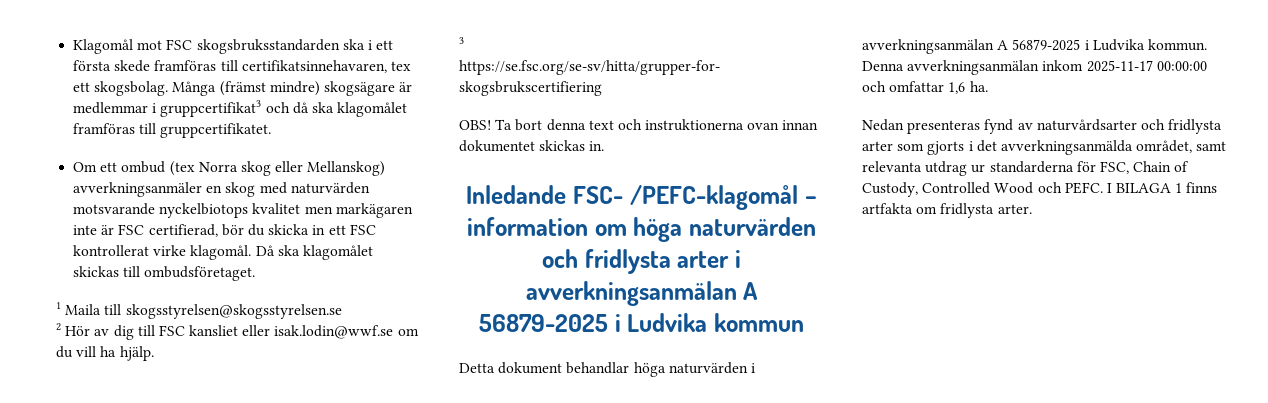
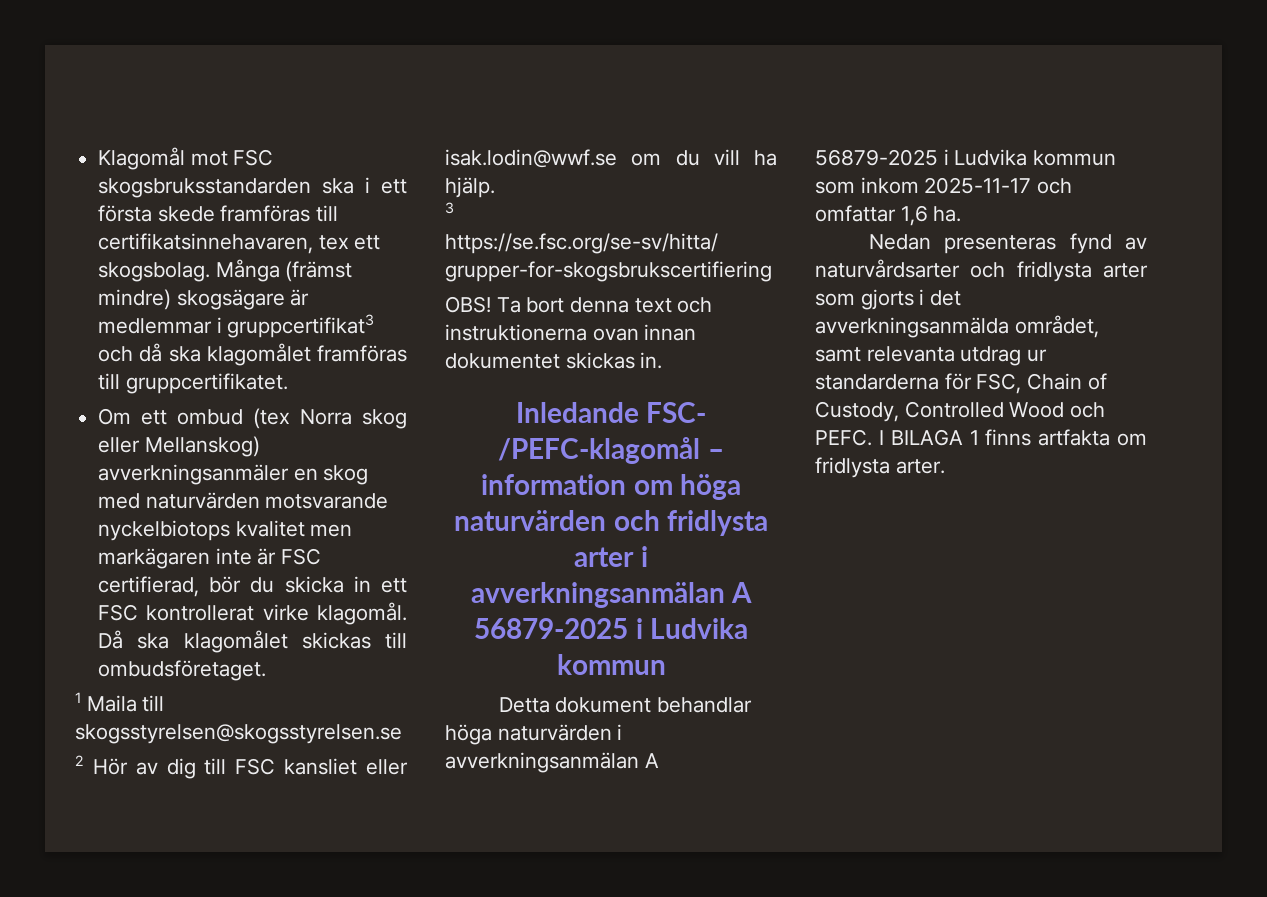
[1147,39,1207,51] [862,60,1040,75] kommun. Denna avverkningsanmälan -> [1033,150,1117,166] [815,181,855,194] kommun som
[1156,61,1207,71] 00:00:00 -> (1032, 185) none

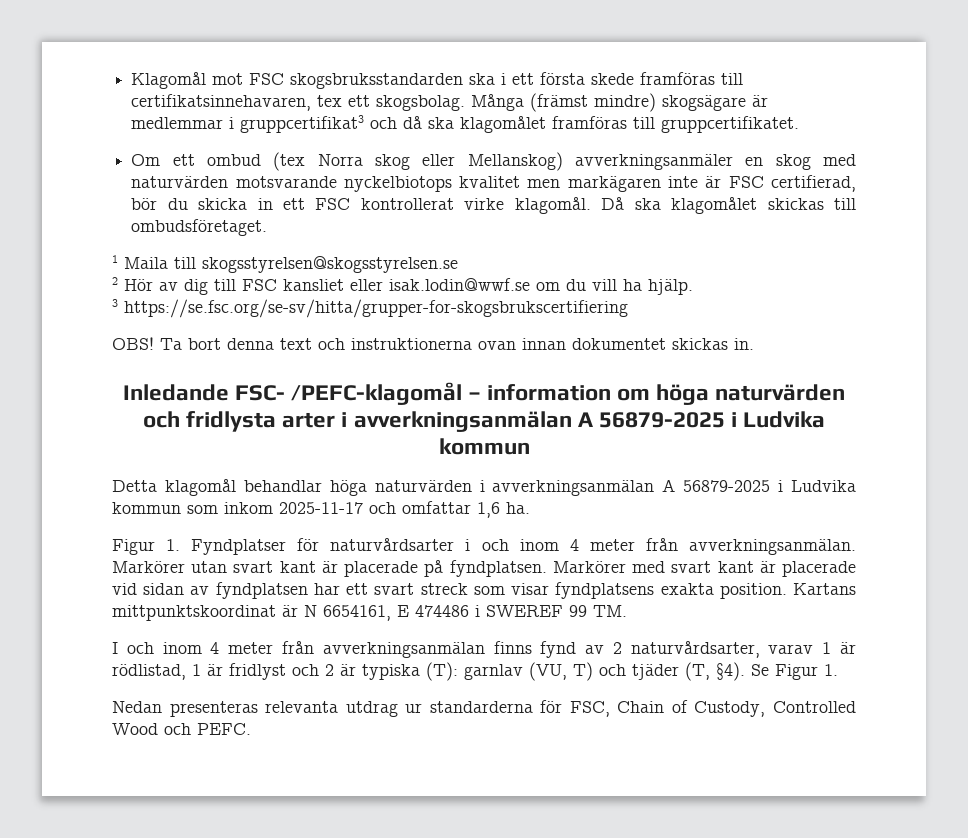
[555,697,652,713] dokument -> [164,479,236,496] klagomål
[868,233,1147,254] [815,259,1148,282] [815,289,962,310] [815,315,1099,338] [815,347,861,362] Nedan presenteras fynd av naturvårdsarter och fridlysta arter som gjorts i det avverkningsanmälda området, samt -> [112,538,856,555] [112,560,857,577] [112,582,857,599] [112,605,627,621] [112,641,857,658] [112,662,838,681] [112,701,258,717] Figur 1. Fyndplatser för naturvårdsarter i och inom 4 meter från avverkningsanmälan. Markörer utan svart kant är placerade på fyndplatsen. Markörer med svart kant är placerade vid sidan av fyndplatsen har ett svart streck som visar fyndplatsens exakta position. Kartans mittpunktskoordinat är N 6654161, E 474486 i SWEREF 99 TM. // I och inom 4 meter från avverkningsanmälan finns fynd av 2 naturvårdsarter, varav 1 är rödlistad, 1 är fridlyst och 2 är typiska (T): garnlav (VU, T) och tjäder (T, §4). Se Figur 1. // Nedan presenteras
[878,429,1147,446] [815,457,945,478] I BILAGA 1 finns artfakta om fridlysta arter. -> (251, 729) none

